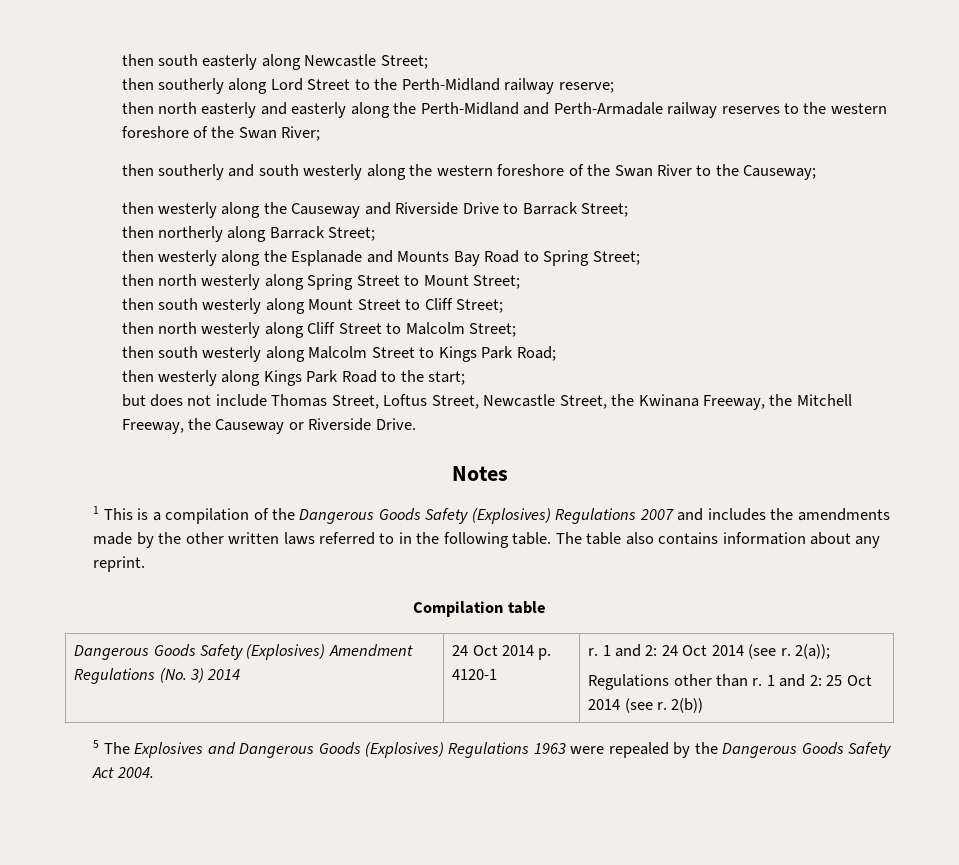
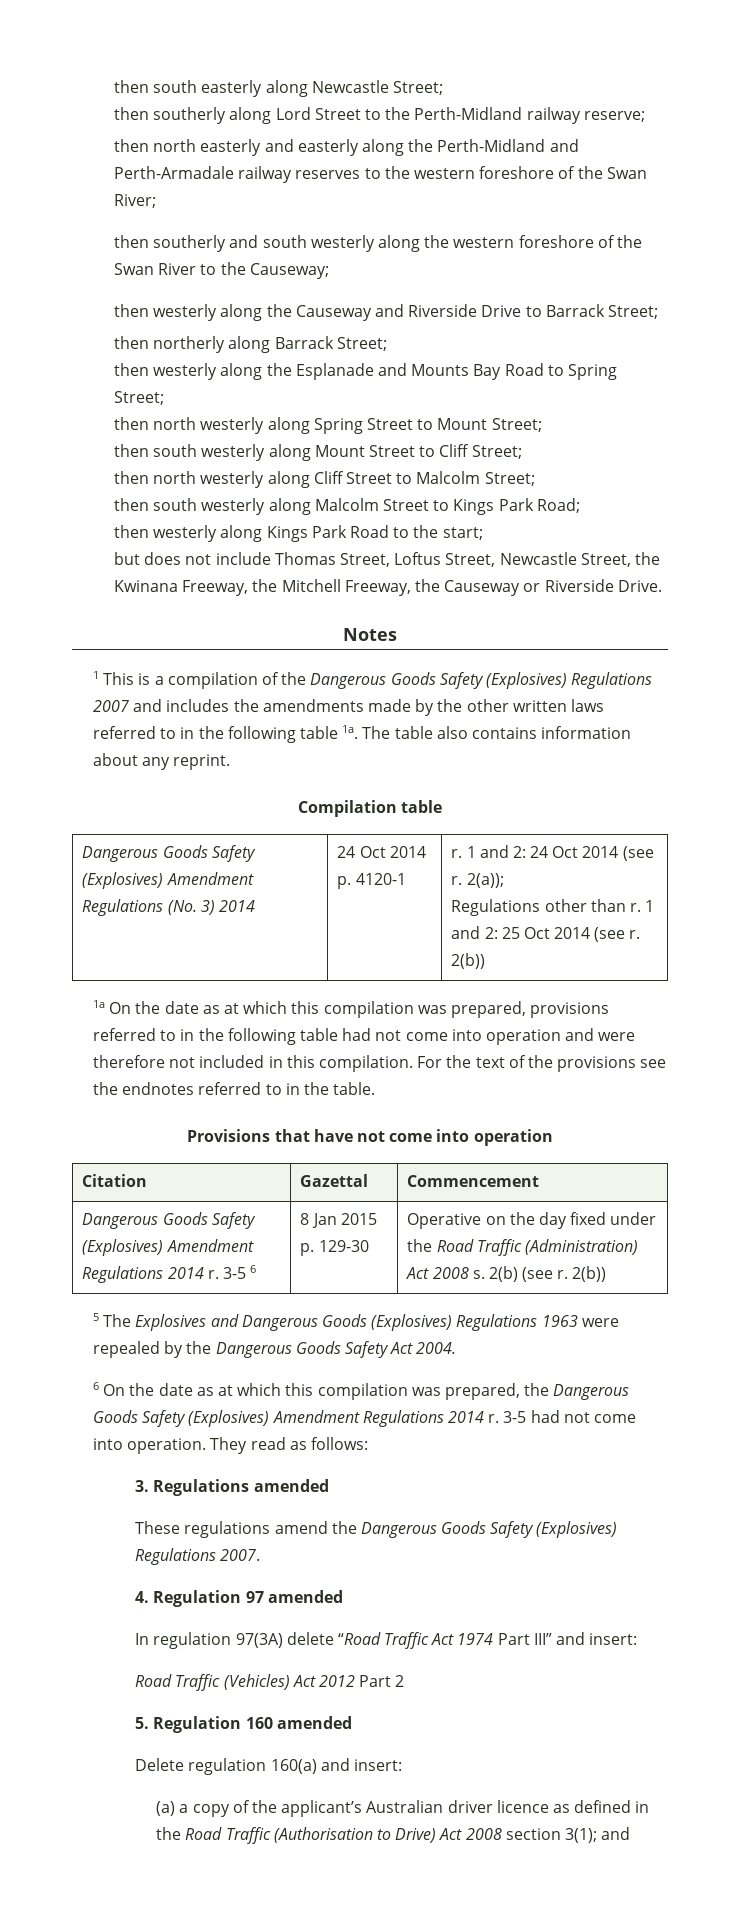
[512,532,552,545] table. -> [299,725,359,739] table 1a.
(704, 705) none -> [93,1000,610,1018] [93,1028,636,1045] [93,1055,667,1072] [93,1082,376,1095] [187,1129,553,1146] [82,1174,148,1187] [300,1174,369,1187] [407,1175,540,1187] [82,1212,256,1229] [82,1239,254,1256] [82,1265,257,1283] [300,1213,377,1228] [300,1240,369,1256] [407,1212,657,1229] [407,1239,638,1256] [406,1266,607,1282] // 1a On the date as at which this compilation was prepared, provisions referred to in the following table had not come into operation and were therefore not included in this compilation. For the text of the provisions see the endnotes referred to in the table. // Provisions that have not come into operation // Citation | Gazettal | Commencement // Dangerous Goods Safety (Explosives) Amendment Regulations 2014 r. 3-5 6 | 8 Jan 2015 p. 129-30 | Operative on the day fixed under the Road Traffic (Administration) Act 2008 s. 2(b) (see r. 2(b))
(154, 772) none -> [93,1382,630,1400] [93,1410,636,1427] [93,1437,368,1454] [135,1479,329,1496] [135,1521,618,1538] [135,1548,261,1565] [135,1590,343,1607] [135,1632,638,1649] [135,1674,405,1691] [135,1716,352,1733] [135,1758,402,1775] [156,1800,650,1817] [156,1827,631,1844] // 6 On the date as at which this compilation was prepared, the Dangerous Goods Safety (Explosives) Amendment Regulations 2014 r. 3-5 had not come into operation. They read as follows: // 3. Regulations amended // These regulations amend the Dangerous Goods Safety (Explosives) Regulations 2007. // 4. Regulation 97 amended // In regulation 97(3A) delete “Road Traffic Act 1974 Part III” and insert: // Road Traffic (Vehicles) Act 2012 Part 2 // 5. Regulation 160 amended // Delete regulation 160(a) and insert: // (a) a copy of the applicant’s Australian driver licence as defined in the Road Traffic (Authorisation to Drive) Act 2008 section 3(1); and

